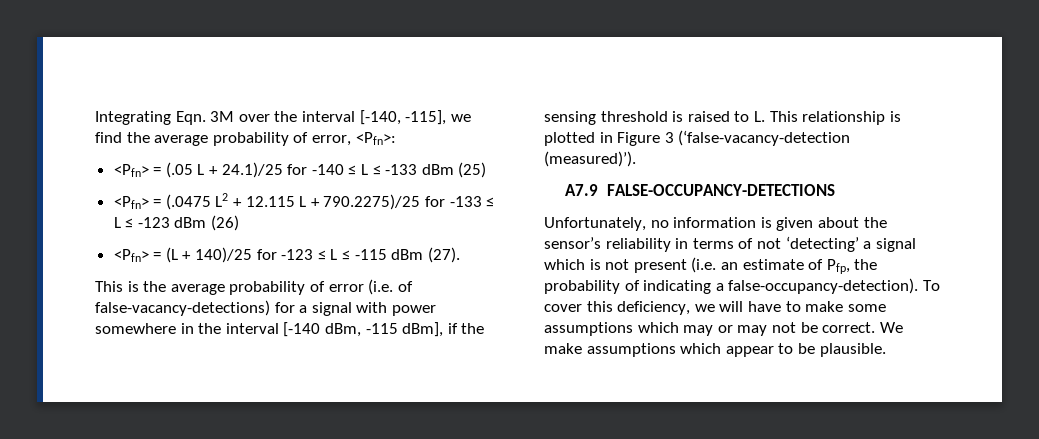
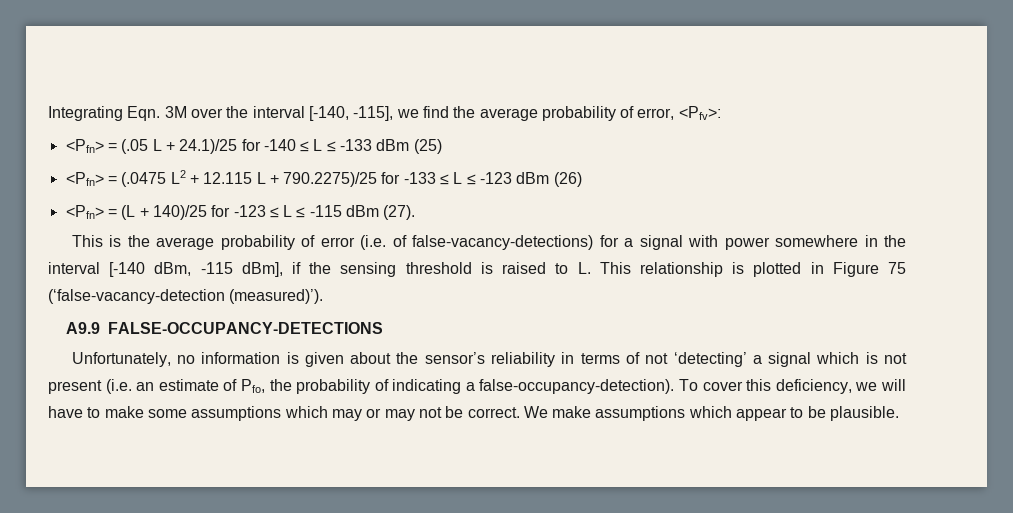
[355,132,396,145] <Pfn>: -> [678,106,721,120] <Pfv>:
[664,132,674,143] 3 -> [888,262,907,274] 75
[565,184,599,196] A7.9 -> [66,322,101,334] A9.9
[826,259,850,274] Pfp, -> [240,379,265,393] Pfo,

